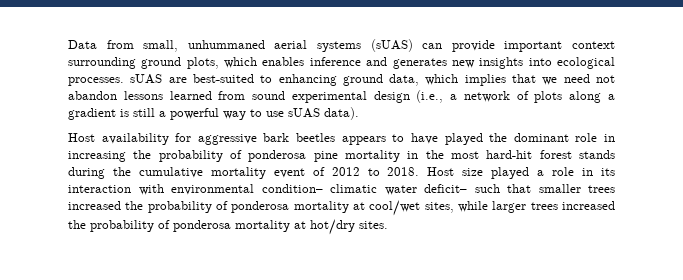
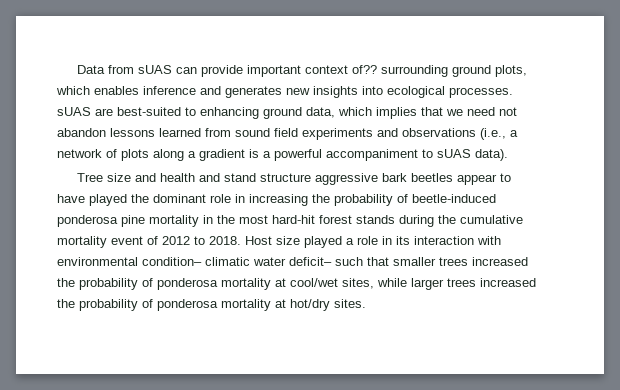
[143,39,413,52] small, unhummaned aerial systems (sUAS) -> [137,65,172,74] sUAS
(616, 45) none -> [351,65,377,74] of??
[291,91,410,103] experimental design -> [274,128,476,140] field experiments and observations
[133,108,155,117] still -> (259, 153) none
[223,109,284,120] way to use -> [326,149,433,161] accompaniment to
[68,133,192,145] Host availability for -> [76,173,311,182] Tree size and health and stand structure
[341,136,386,145] appears -> [456,174,497,185] appear
(242, 154) none -> [412,194,496,203] beetle-induced

